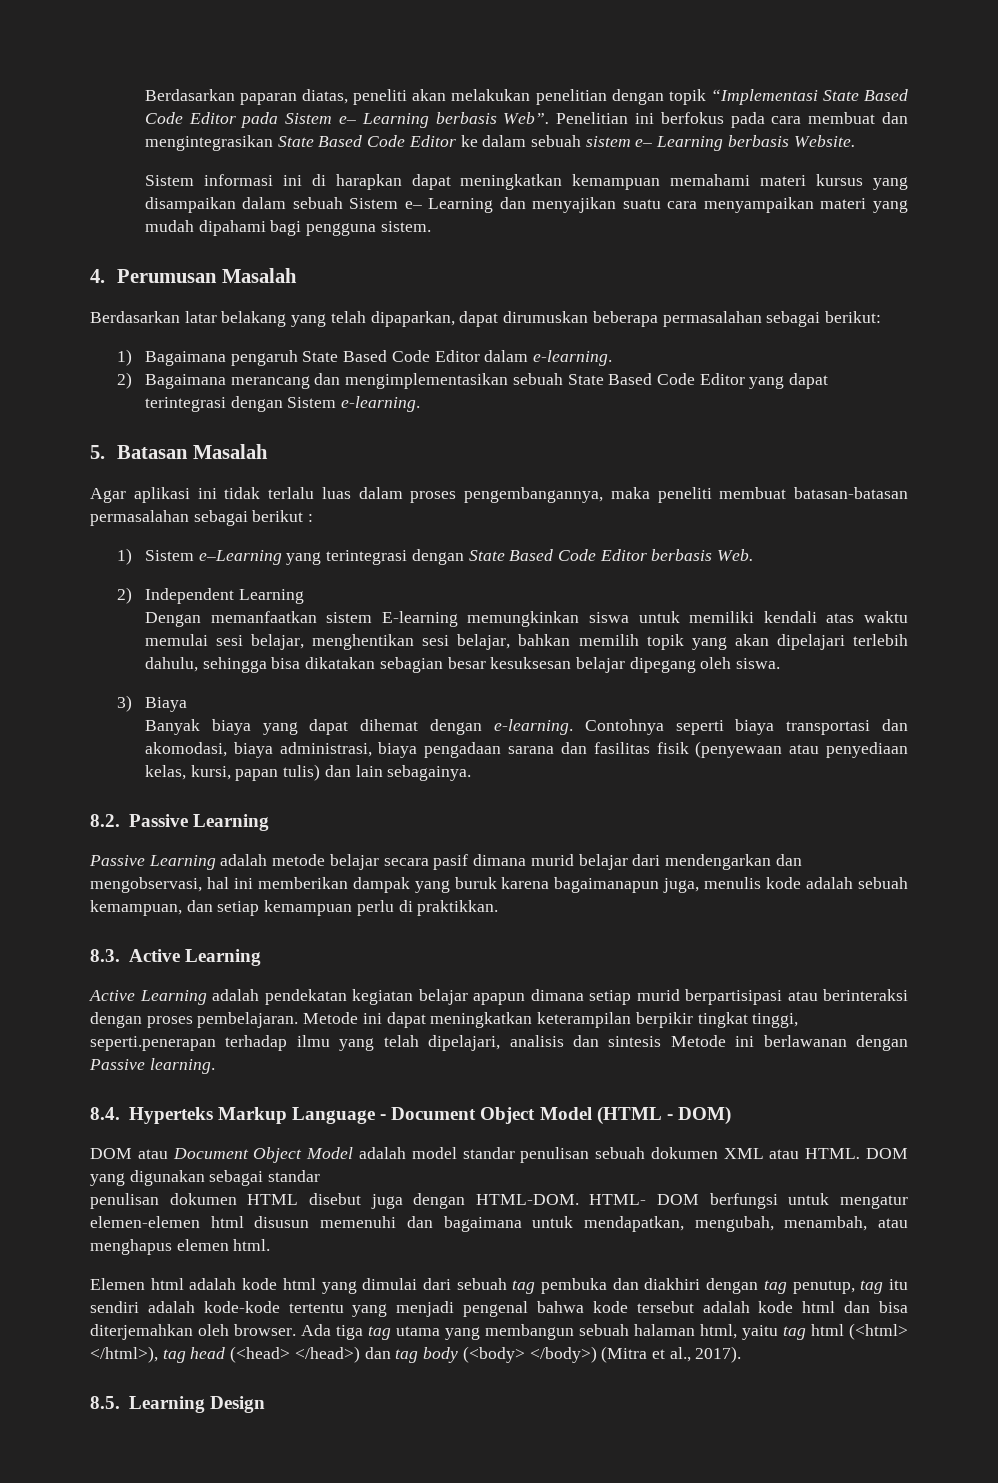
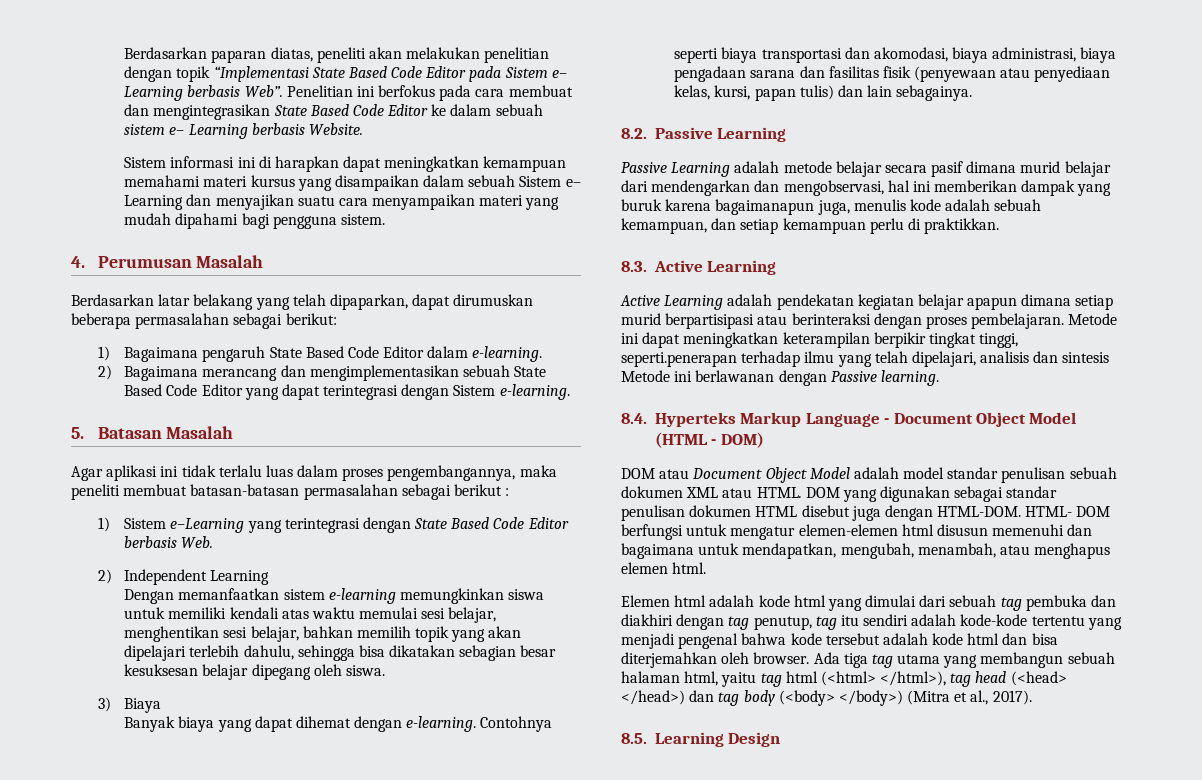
[381,611,458,627] E-learning -> [328,588,396,604] e-learning

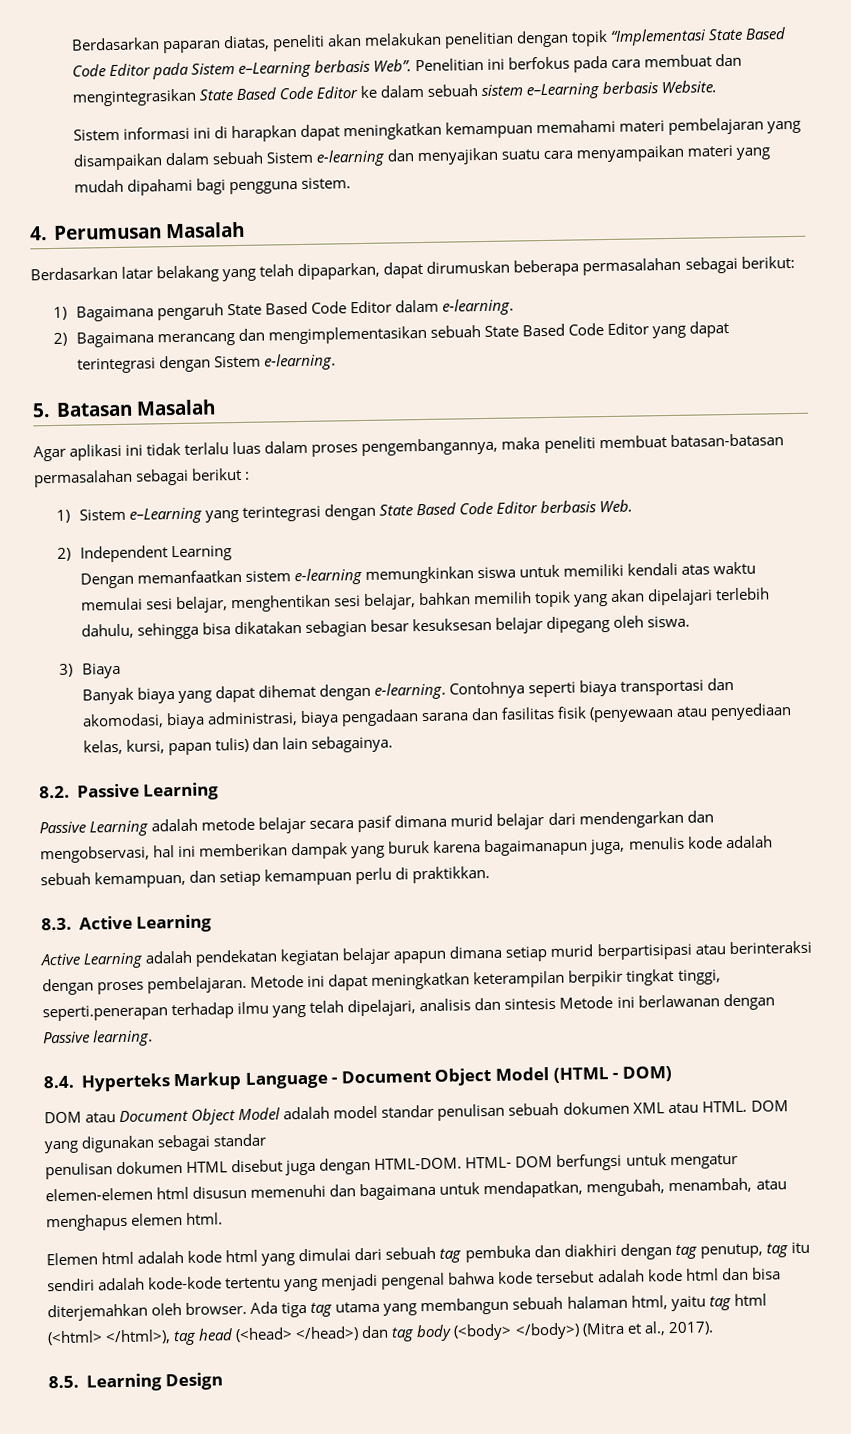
[551,70,567,78] [124,86,184,101] e– Learning -> [237,61,312,78] e–Learning
[169,124,248,139] e– Learning -> [525,83,600,100] e–Learning
[250,175,295,187] kursus -> [668,117,765,135] pembelajaran
[565,179,581,187] [124,195,184,210] e– Learning -> [315,149,386,167] e-learning

